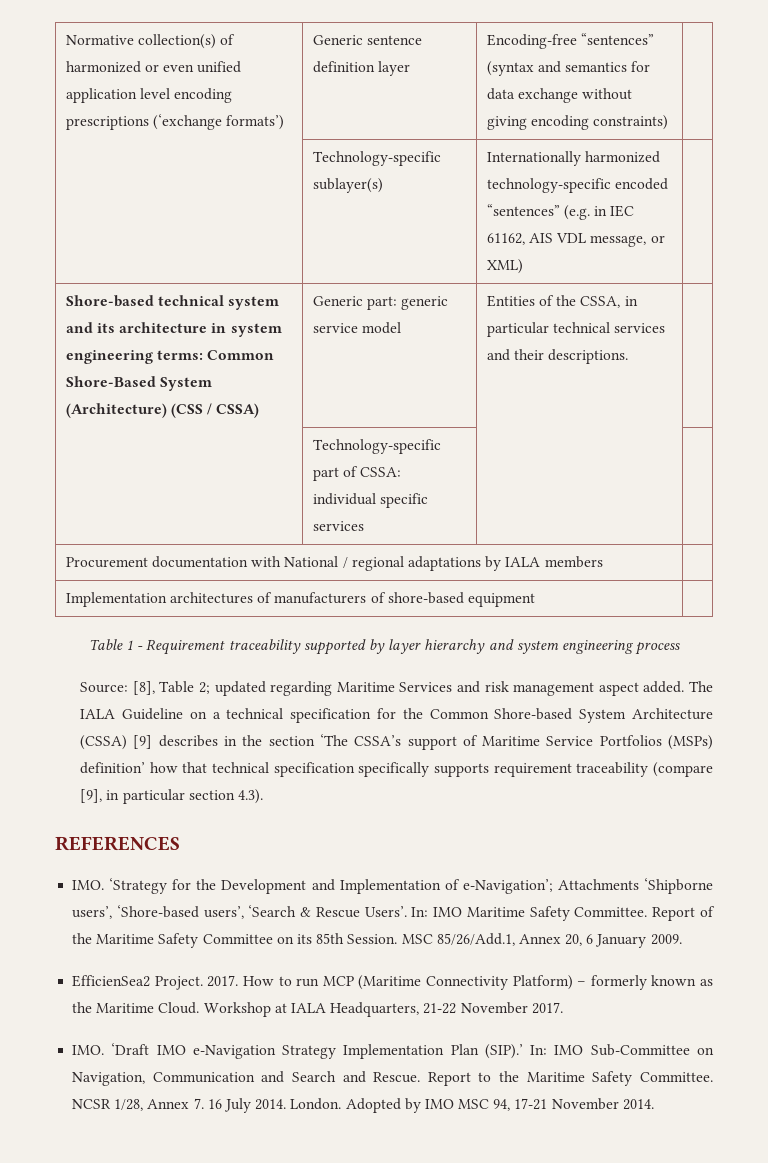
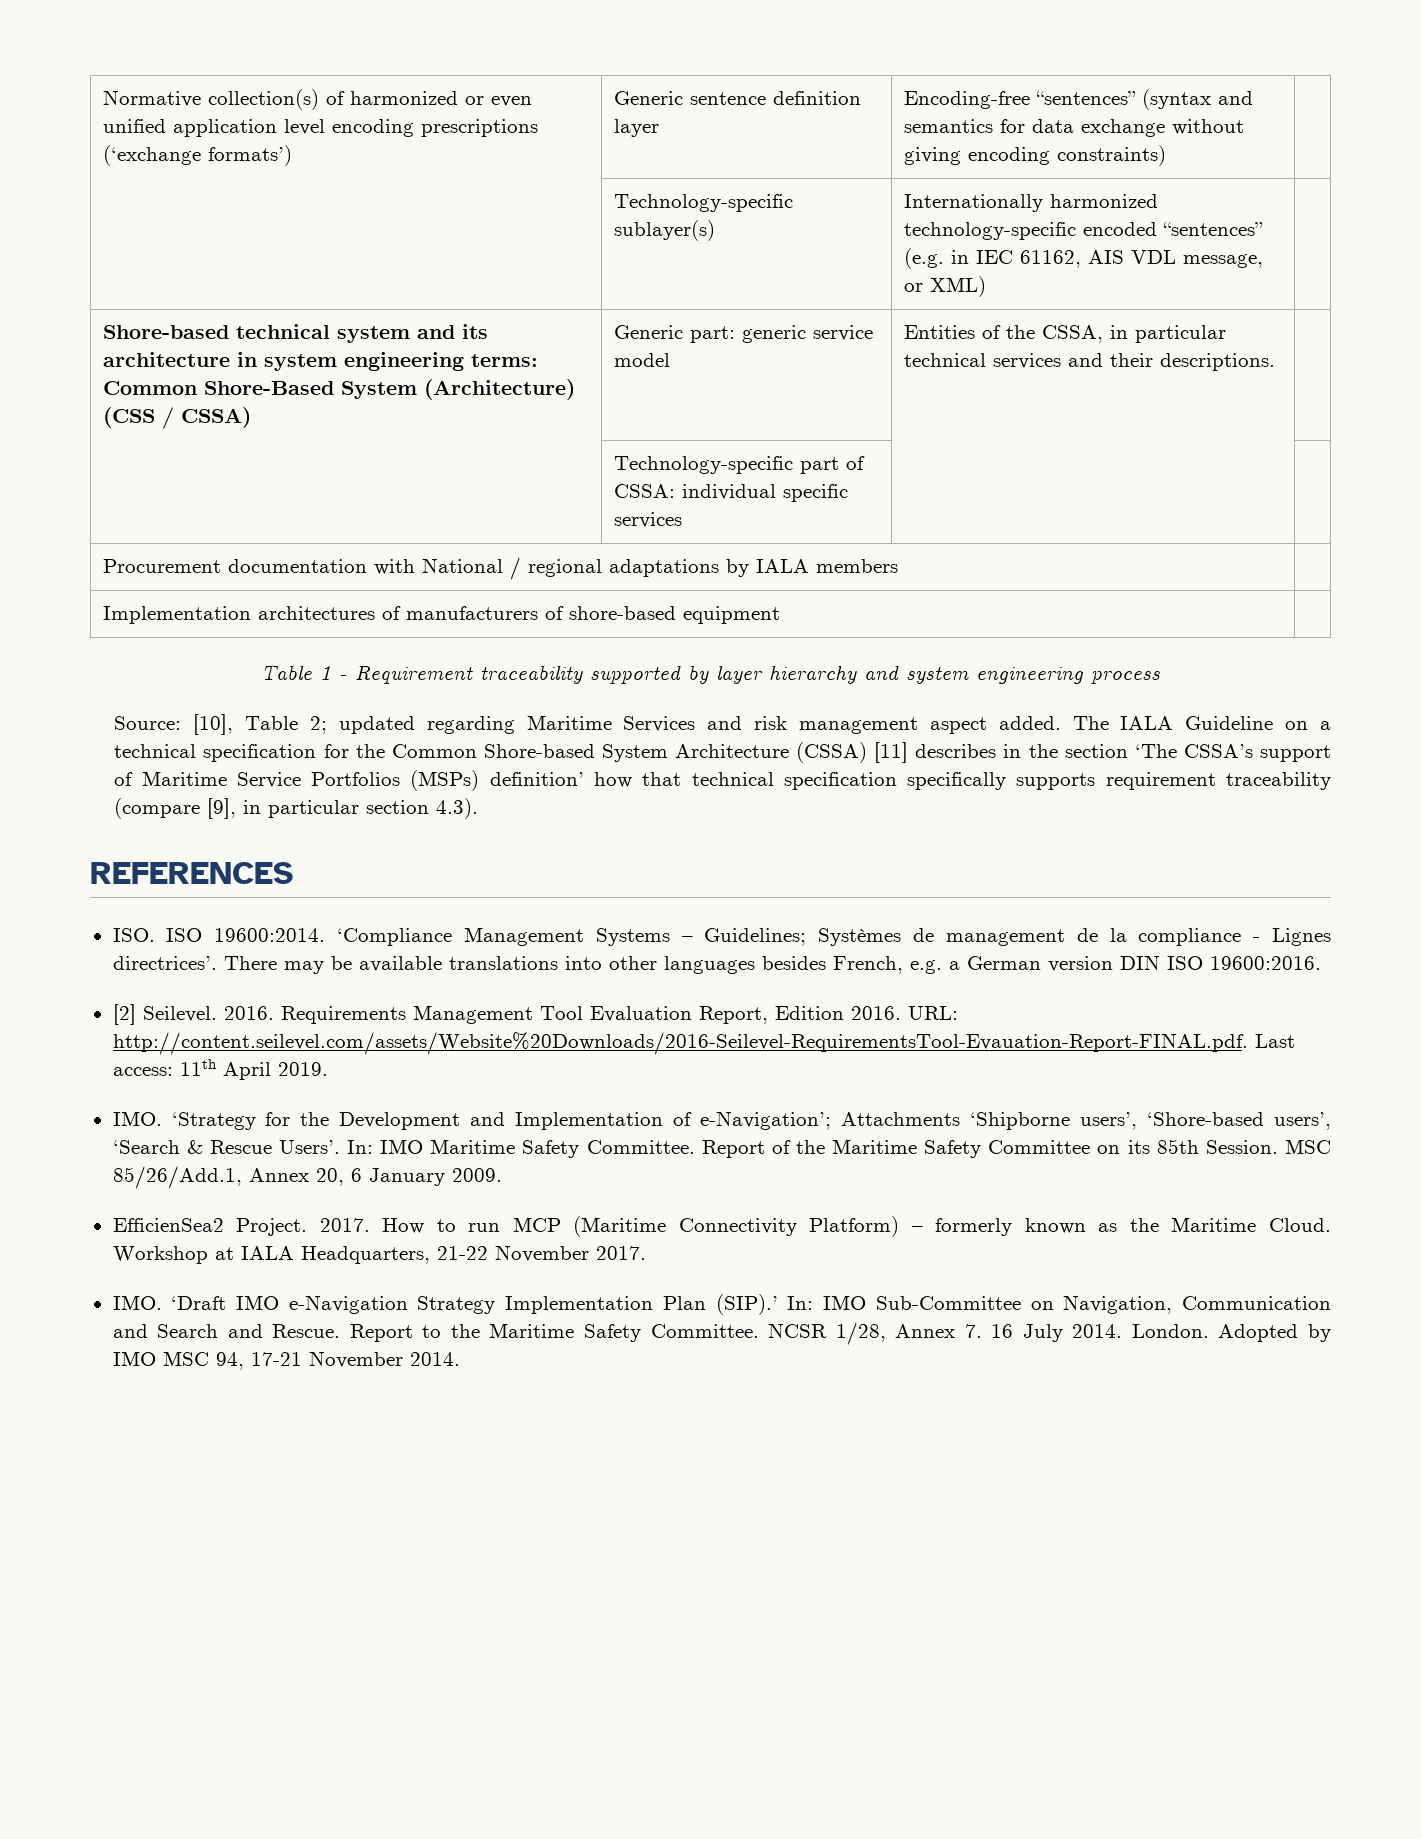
[132,681,155,695] [8], -> [193,714,234,735] [10],
[133,735,153,749] [9] -> [874,742,909,763] [11]
(180, 843) none -> [112,927,1331,946] [112,955,1321,974] [112,1004,958,1025] [112,1032,1295,1055] [112,1059,328,1080] // ISO. ISO 19600:2014. ‘Compliance Management Systems – Guidelines; Systèmes de management de la compliance - Lignes directrices’. There may be available translations into other languages besides French, e.g. a German version DIN ISO 19600:2016. // [2] Seilevel. 2016. Requirements Management Tool Evaluation Report, Edition 2016. URL: http://content.seilevel.com/assets/Website%20Downloads/2016-Seilevel-RequirementsTool-Evauation-Report-FINAL.pdf. Last access: 11th April 2019.

